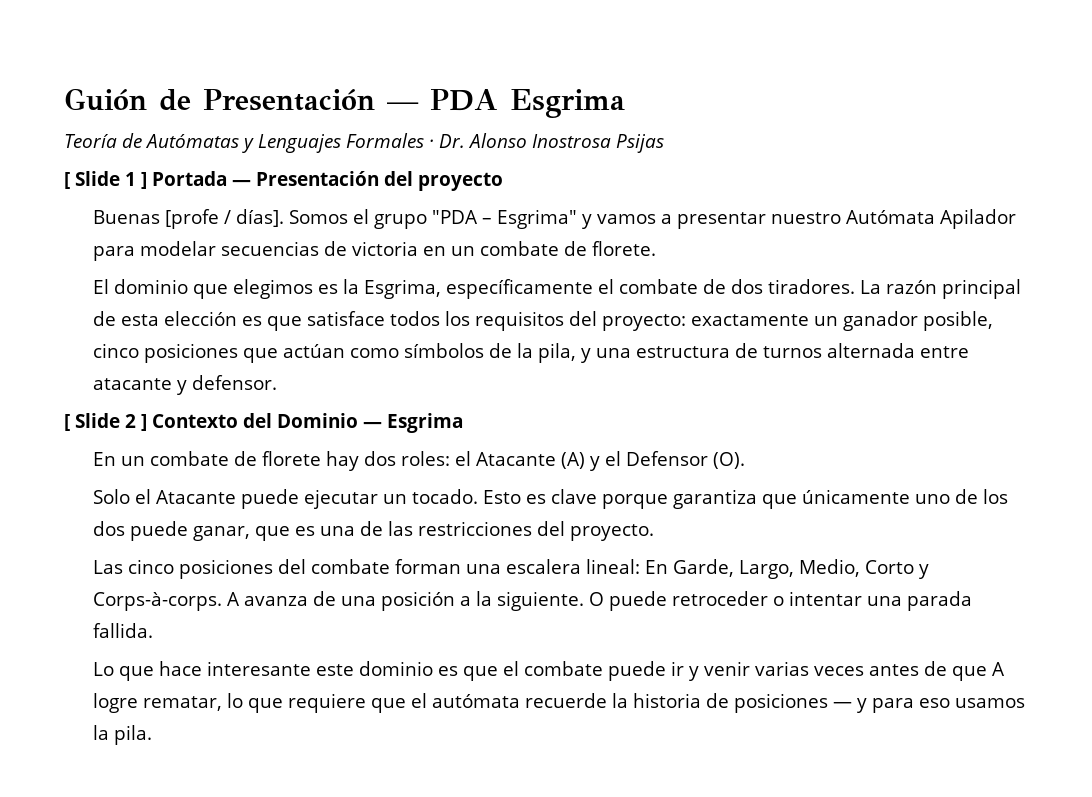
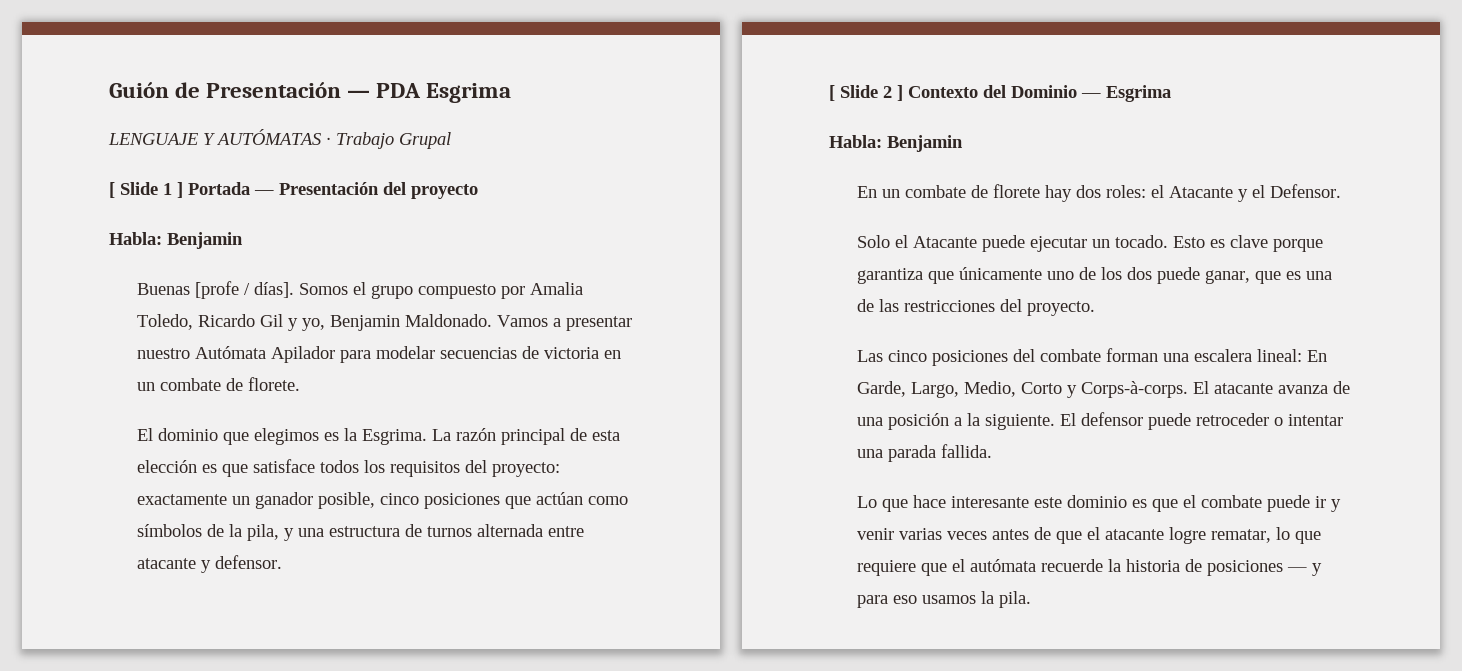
[64,133,664,153] Teoría de Autómatas y Lenguajes Formales · Dr. Alonso Inostrosa Psijas -> [108,129,451,149] LENGUAJE Y AUTÓMATAS · Trabajo Grupal
(503, 181) none -> [109,232,243,249] // Habla: Benjamin
[431,209,656,229] "PDA – Esgrima" y vamos -> [417,282,583,299] [136,314,548,331] compuesto por Amalia Toledo, Ricardo Gil y yo, Benjamin Maldonado. Vamos
[363,279,855,299] Esgrima, específicamente el combate de dos tiradores. -> [361,429,427,445] Esgrima.
(463, 423) none -> [829,135,963,152] // Habla: Benjamin
[560,452,585,469] (A) -> (1233, 192) none
[625,451,745,469] Defensor (O). -> [1269,184,1341,198] Defensor.
[226,592,240,606] A -> [1192,381,1273,394] El atacante
[588,592,604,606] O -> [1059,412,1143,426] El defensor
[991,662,1005,676] A -> [1086,527,1164,540] el atacante

